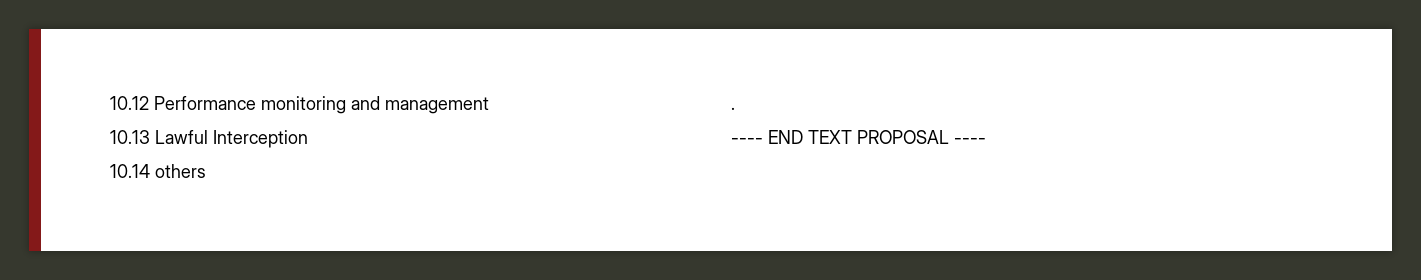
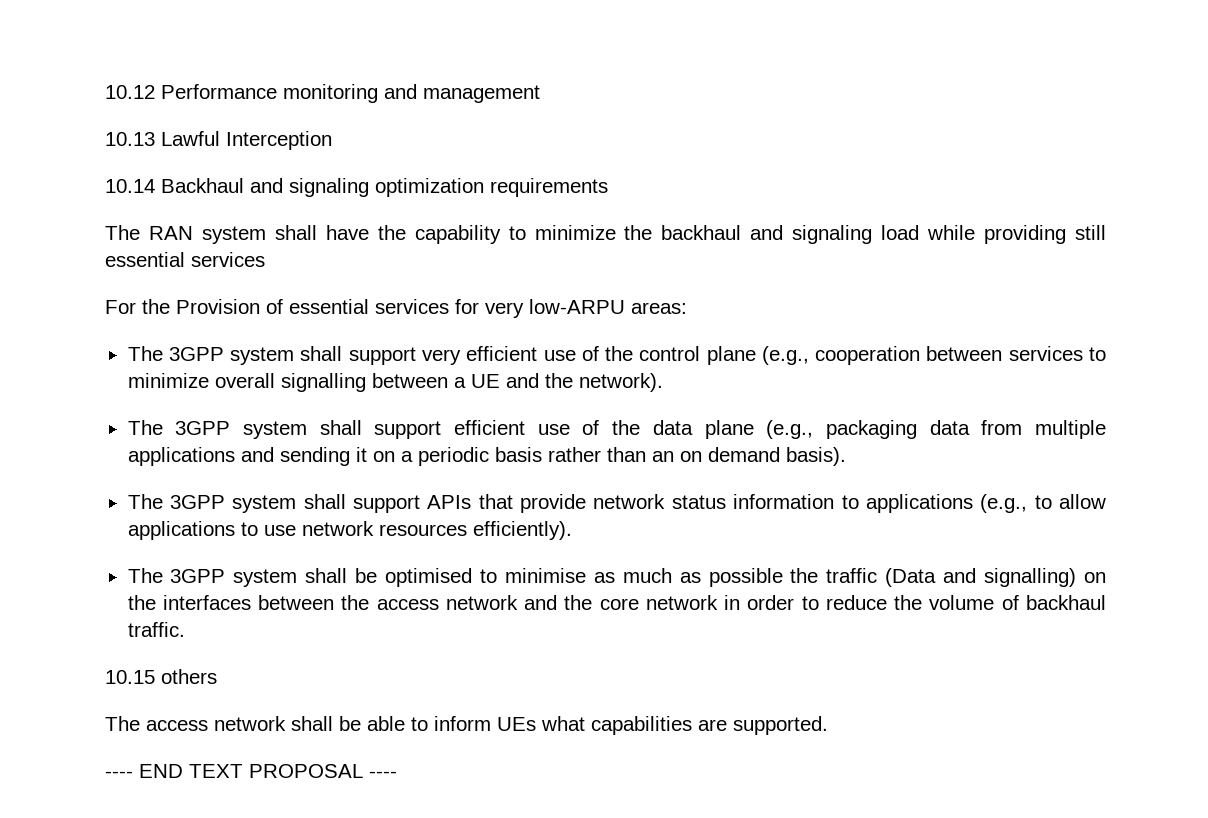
[155,164,206,178] [731,107,735,110] others // . -> [161,178,608,197] [105,225,1106,244] [105,252,265,267] [105,299,687,318] [127,346,1107,365] [127,373,663,392] [127,420,1107,439] [127,447,846,466] [127,494,1106,513] [127,521,572,540] [127,568,1106,587] [127,595,1106,610] [127,622,185,637] [105,669,217,684] [105,716,828,735] Backhaul and signaling optimization requirements // The RAN system shall have the capability to minimize the backhaul and signaling load while providing still essential services // For the Provision of essential services for very low-ARPU areas: // The 3GPP system shall support very efficient use of the control plane (e.g., cooperation between services to minimize overall signalling between a UE and the network). // The 3GPP system shall support efficient use of the data plane (e.g., packaging data from multiple applications and sending it on a periodic basis rather than an on demand basis). // The 3GPP system shall support APIs that provide network status information to applications (e.g., to allow applications to use network resources efficiently). // The 3GPP system shall be optimised to minimise as much as possible the traffic (Data and signalling) on the interfaces between the access network and the core network in order to reduce the volume of backhaul traffic. // 10.15 others // The access network shall be able to inform UEs what capabilities are supported.

